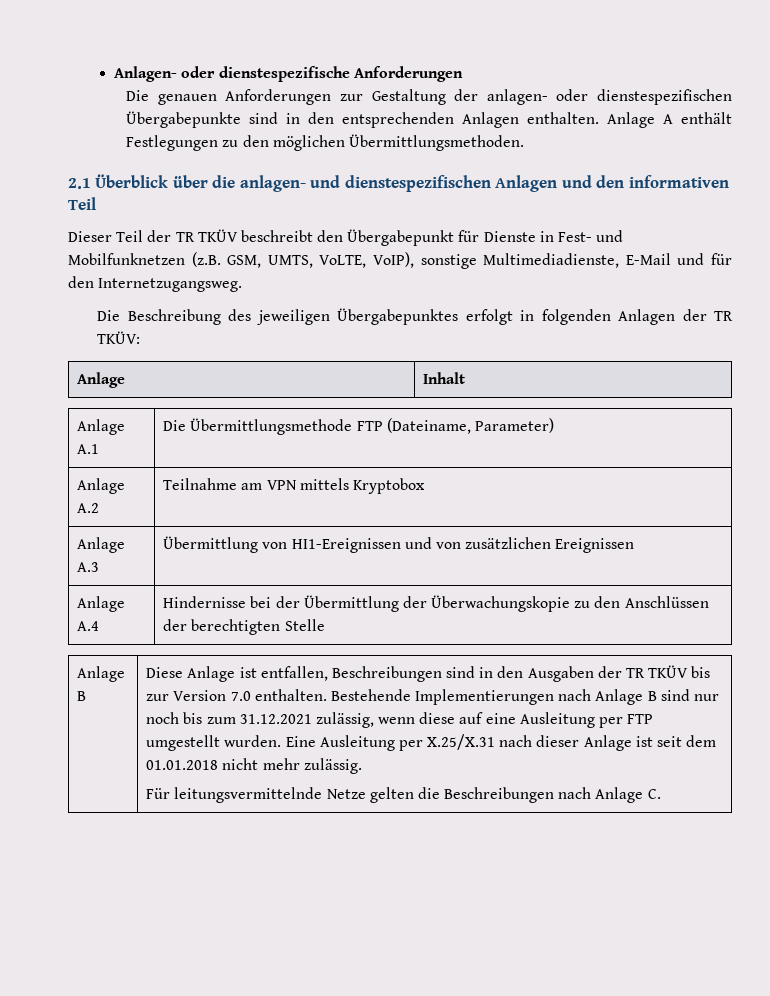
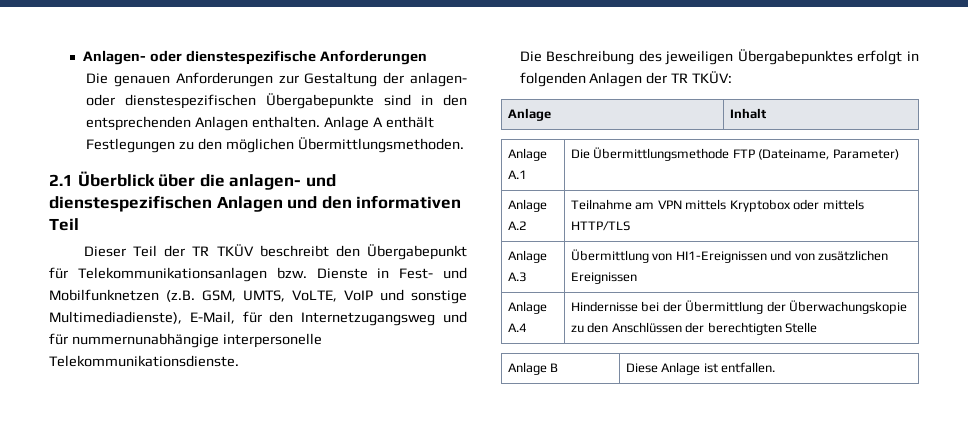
(480, 236) none -> [77,267,307,282] Telekommunikationsanlagen bzw.
[373,252,733,269] [68,276,243,292] VoIP), sonstige Multimediadienste, E-Mail und für den Internetzugangsweg. -> [344,289,467,304] [49,311,468,326] [49,333,322,348] [49,355,239,367] VoIP und sonstige Multimediadienste), E-Mail, für den Internetzugangsweg und für nummernunabhängige interpersonelle Telekommunikationsdienste.
(425, 486) none -> [793,199,864,210] [570,221,630,231] oder mittels HTTP/TLS
[260,665,711,682] [146,689,719,705] [146,712,654,728] [146,734,717,751] [146,758,362,774] [146,787,661,803] entfallen, Beschreibungen sind in den Ausgaben der TR TKÜV bis zur Version 7.0 enthalten. Bestehende Implementierungen nach Anlage B sind nur noch bis zum 31.12.2021 zulässig, wenn diese auf eine Ausleitung per FTP umgestellt wurden. Eine Ausleitung per X.25/X.31 nach dieser Anlage ist seit dem 01.01.2018 nicht mehr zulässig. // Für leitungsvermittelnde Netze gelten die Beschreibungen nach Anlage C. -> [721,362,776,373] entfallen.

